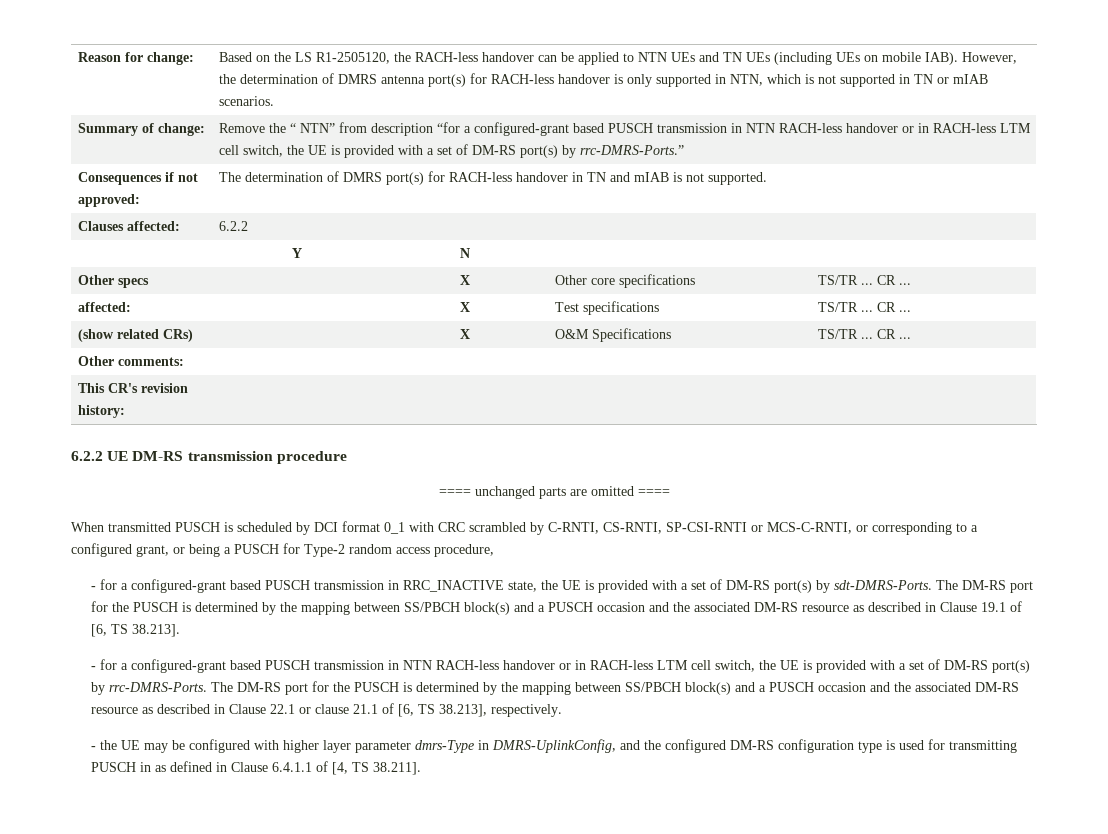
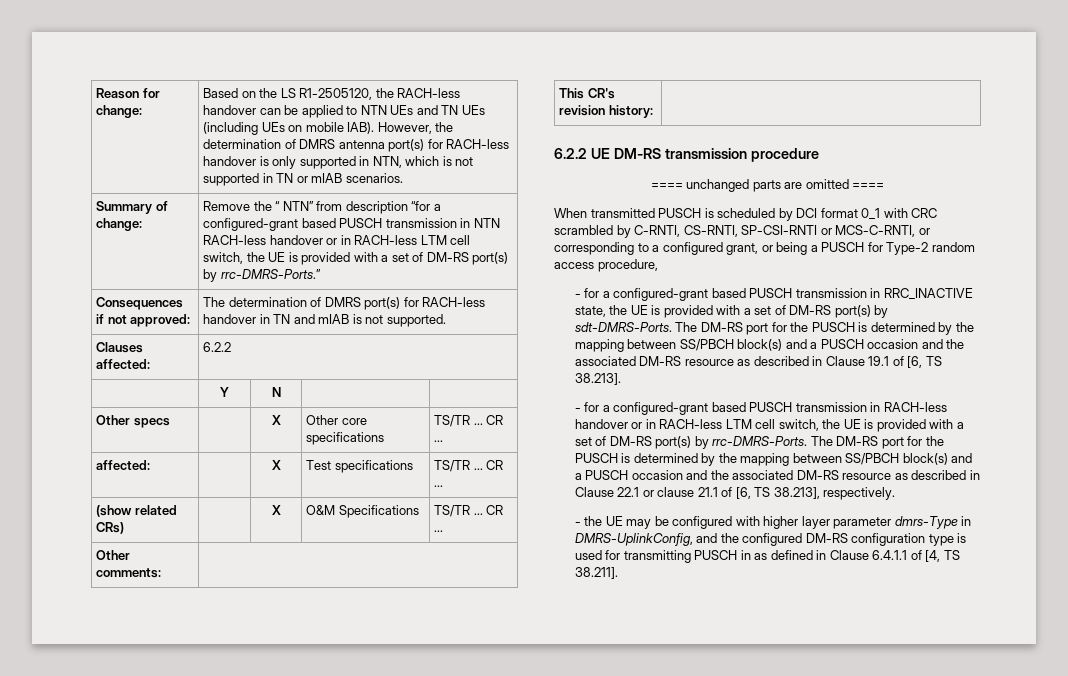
[403,660,433,670] NTN -> (881, 407) none

